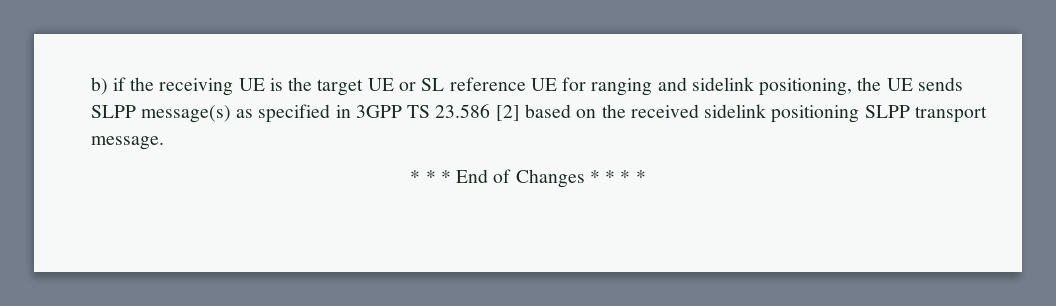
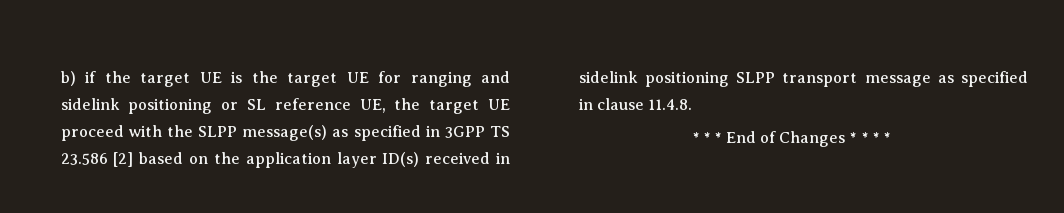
[159,78,234,96] receiving -> [140,73,191,87] target
[398,77,963,96] or SL reference UE for ranging and sidelink positioning, the UE sends -> [378,71,510,87] [60,98,510,114] [60,125,193,141] for ranging and sidelink positioning or SL reference UE, the target UE proceed with the
[630,104,987,123] [90,136,164,150] received sidelink positioning SLPP transport message. -> [245,152,511,168] [578,71,1028,87] [578,98,693,110] application layer ID(s) received in sidelink positioning SLPP transport message as specified in clause 11.4.8.

